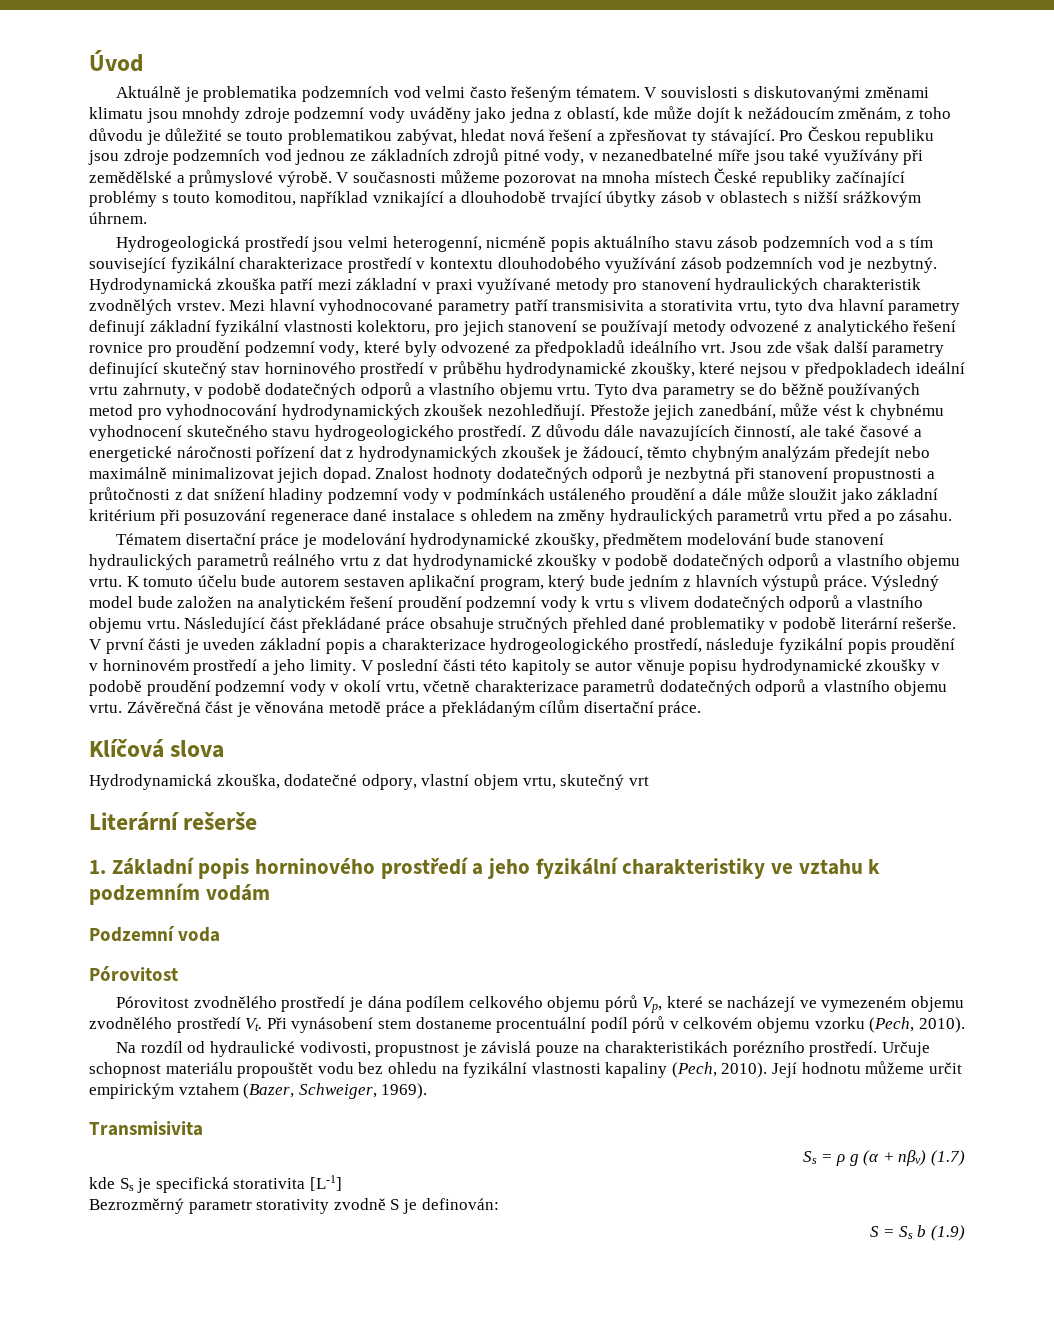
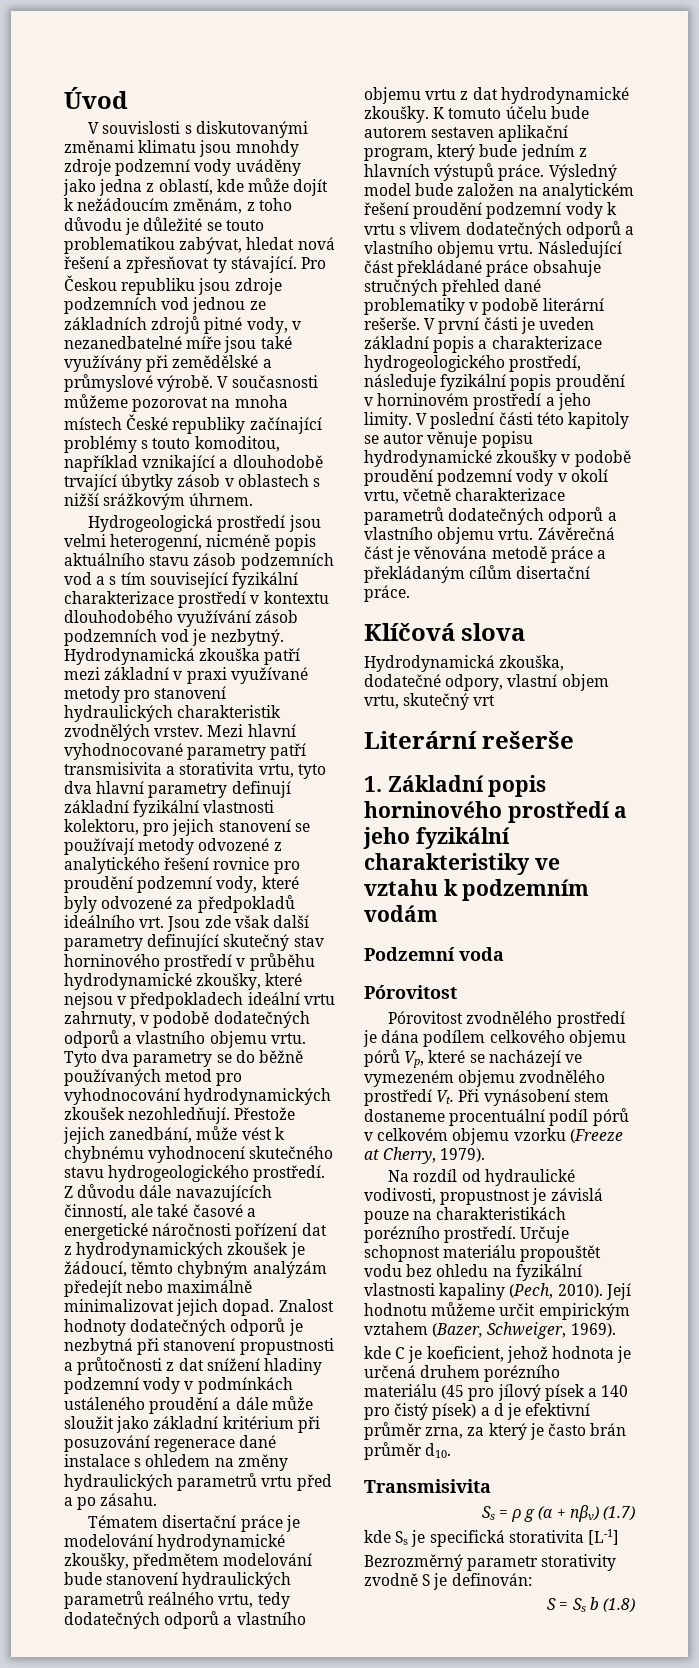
[116,86,640,102] Aktuálně je problematika podzemních vod velmi často řešeným tématem. -> (128, 98) none
[339,553,961,570] [89,577,122,587] vrtu z dat hydrodynamické zkoušky v podobě dodatečných odporů a vlastního objemu vrtu. -> [218,1592,290,1609] [64,1611,306,1629] [364,87,629,104] [364,106,429,123] vrtu, tedy dodatečných odporů a vlastního objemu vrtu z dat hydrodynamické zkoušky.
[869,1017,965,1033] (Pech, 2010). -> [569,1129,623,1143] [364,1147,486,1164] (Freeze at Cherry, 1979).
(428, 1091) none -> [364,1346,632,1363] [364,1365,561,1382] [364,1384,629,1401] [364,1403,591,1420] [364,1422,627,1440] [364,1442,452,1460] // kde C je koeficient, jehož hodnota je určená druhem porézního materiálu (45 pro jílový písek a 140 pro čistý písek) a d je efektivní průměr zrna, za který je často brán průměr d10.
[931,1225,966,1241] (1.9) -> [603,1598,635,1613] (1.8)

